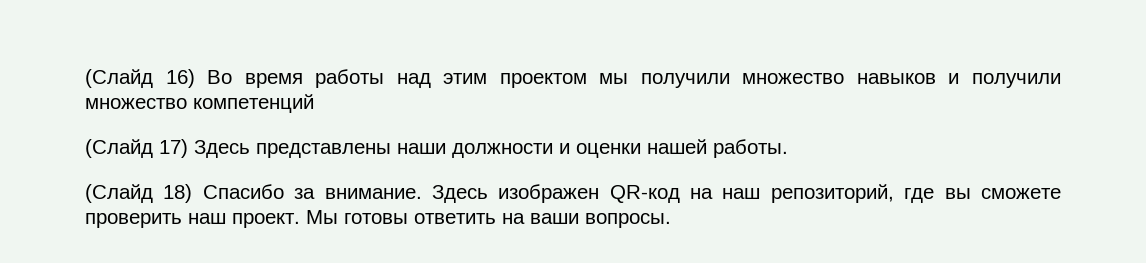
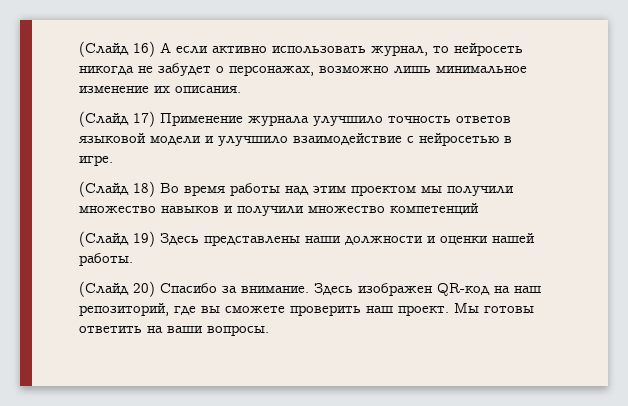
(195, 78) none -> [160,42,523,56] [79,63,527,76] [79,86,241,93] [79,111,511,127] [79,133,512,146] [79,155,113,166] [79,181,155,197] А если активно использовать журнал, то нейросеть никогда не забудет о персонажах, возможно лишь минимальное изменение их описания. // (Слайд 17) Применение журнала улучшило точность ответов языковой модели и улучшило взаимодействие с нейросетью в игре. // (Слайд 18)
[159,139,188,158] 17) -> [133,231,155,247] 19)
[163,184,193,203] 18) -> [133,281,155,297] 20)

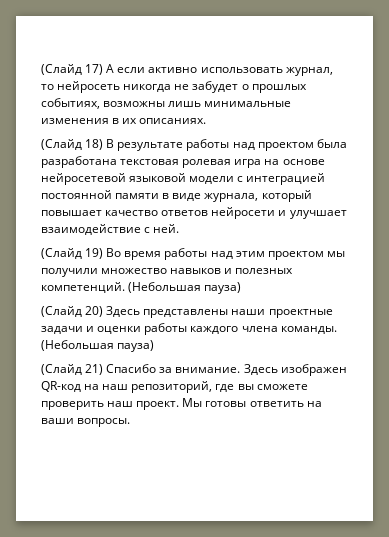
[79,41,155,57] (Слайд 16) -> [41,64,104,75] (Слайд 17)
[229,65,527,76] [79,86,241,93] [79,111,511,127] [79,133,512,146] [79,155,113,166] [79,181,155,197] персонажах, возможно лишь минимальное изменение их описания. // (Слайд 17) Применение журнала улучшило точность ответов языковой модели и улучшило взаимодействие с нейросетью в игре. // (Слайд 18) -> [251,84,307,93] [41,98,292,109] [41,118,207,124] [41,139,347,151] [41,156,325,168] [41,173,326,185] [41,190,312,202] [41,207,347,219] [41,224,180,235] [41,248,104,259] прошлых событиях, возможны лишь минимальные изменения в их описаниях. // (Слайд 18) В результате работы над проектом была разработана текстовая ролевая игра на основе нейросетевой языковой модели с интеграцией постоянной памяти в виде журнала, который повышает качество ответов нейросети и улучшает взаимодействие с ней. // (Слайд 19)
[237,203,479,216] [79,231,155,247] получили множество компетенций // (Слайд 19) -> [235,268,294,274] [41,282,242,294] [41,306,104,317] полезных компетенций. (Небольшая пауза) // (Слайд 20)
[345,233,535,245] [79,253,133,266] [79,281,155,297] должности и оценки нашей работы. // (Слайд 20) -> [268,309,333,318] [41,323,337,335] [41,340,155,352] [41,364,104,375] проектные задачи и оценки работы каждого члена команды. (Небольшая пауза) // (Слайд 21)

